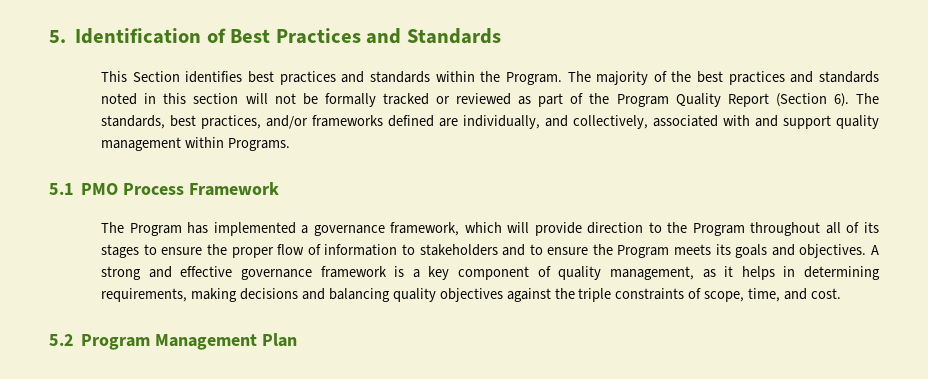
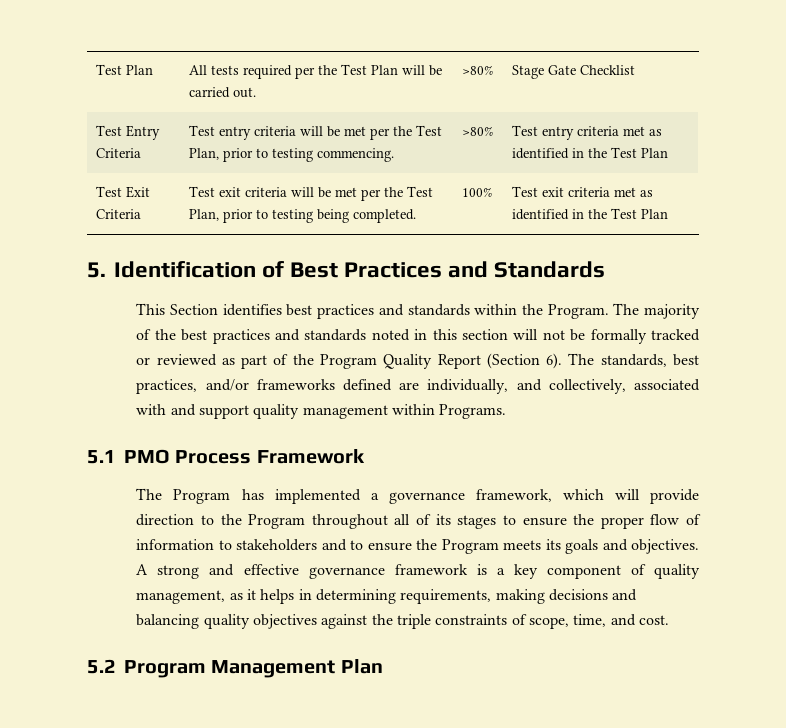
(49, 36) none -> [95,64,153,75] [188,64,442,79] [188,87,256,98] [461,65,493,75] [511,65,635,79] [95,125,160,140] [95,148,141,158] [188,125,442,140] [188,148,394,162] [461,126,493,136] [511,125,662,140] [511,147,668,159] [95,186,150,198] [95,209,141,219] [188,186,433,201] [188,209,416,223] [461,187,492,197] [511,186,653,197] [511,208,668,220] Test Plan | All tests required per the Test Plan will be carried out. | >80% | Stage Gate Checklist // Test Entry Criteria | Test entry criteria will be met per the Test Plan, prior to testing commencing. | >80% | Test entry criteria met as identified in the Test Plan // Test Exit Criteria | Test exit criteria will be met per the Test Plan, prior to testing being completed. | 100% | Test exit criteria met as identified in the Test Plan //

